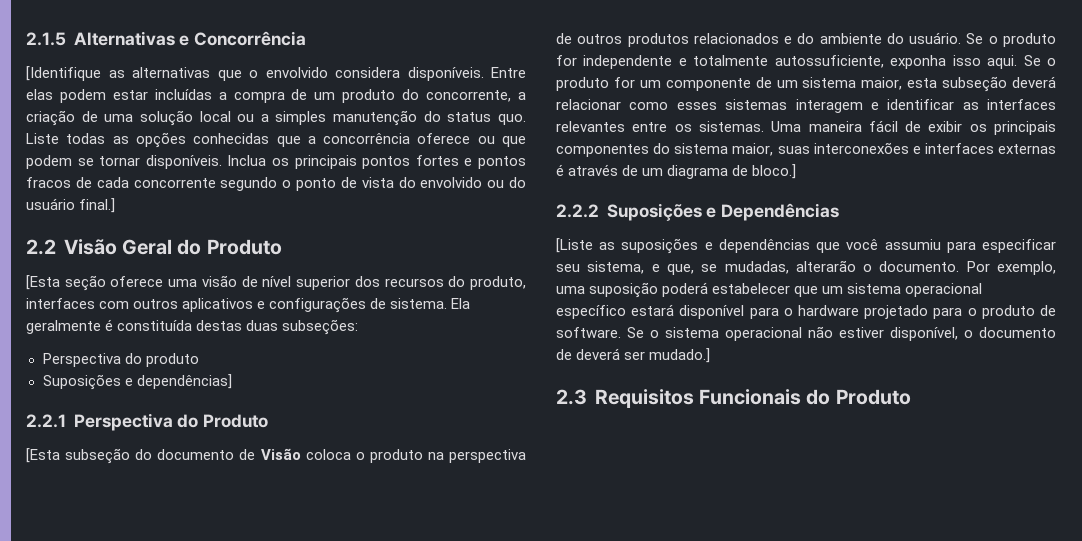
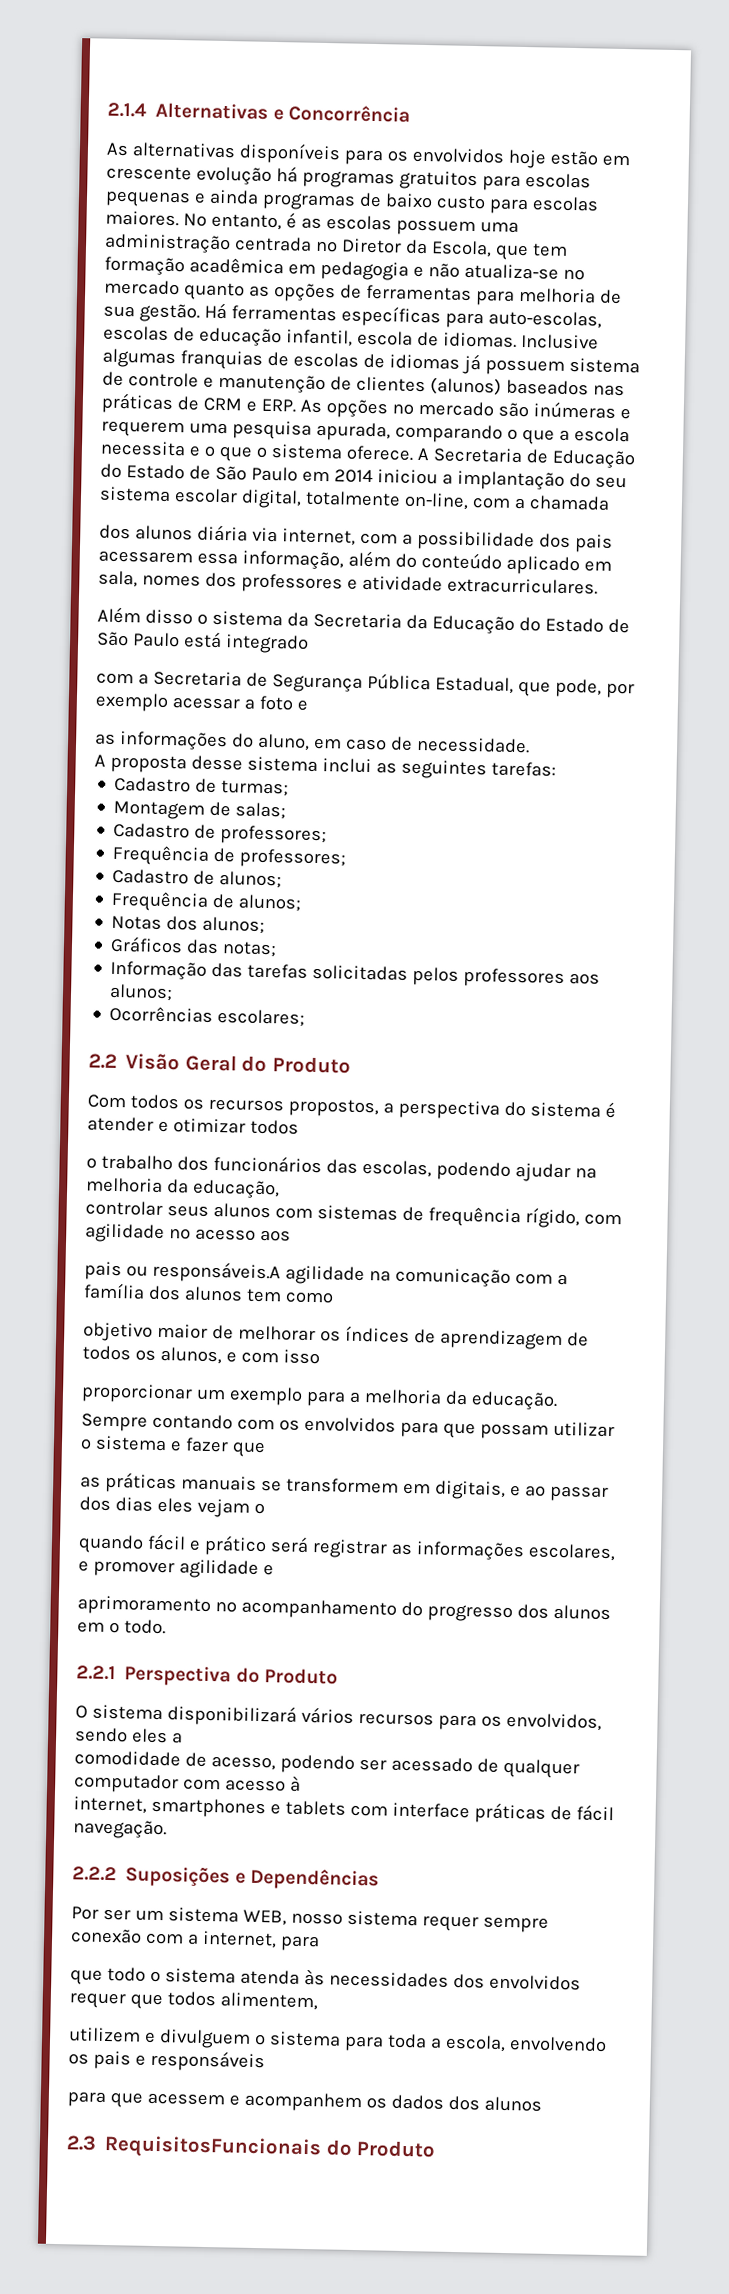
[26,32,66,46] 2.1.5 -> [107,102,147,118] 2.1.4
[26,66,526,81] [26,89,527,103] [26,110,526,126] [26,132,526,148] [26,155,527,169] [26,177,526,191] [26,198,116,213] [Identifique as alternativas que o envolvido considera disponíveis. Entre elas podem estar incluídas a compra de um produto do concorrente, a criação de uma solução local ou a simples manutenção do status quo. Liste todas as opções conhecidas que a concorrência oferece ou que podem se tornar disponíveis. Inclua os principais pontos fortes e pontos fracos de cada concorrente segundo o ponto de vista do envolvido ou do usuário final.] -> [106,142,630,169] [106,165,591,191] [105,189,599,215] [105,210,519,237] [104,233,568,261] [104,256,585,281] [104,279,622,306] [103,302,602,329] [103,325,599,350] [102,348,640,376] [102,371,625,397] [101,392,631,420] [101,420,630,445] [100,440,636,470] [100,463,627,491] [99,486,610,511] [99,524,613,553] [98,550,612,576] [98,570,598,595] [97,606,630,635] [97,631,309,654] [96,670,635,699] [95,692,308,712] [95,730,530,754] [94,754,556,780] [114,776,290,797] [113,800,287,820] [113,822,328,846] [112,844,347,869] [112,868,283,889] [111,890,303,912] [111,915,266,934] [110,935,278,958] [110,960,601,988] [109,983,174,1002] [109,1005,306,1027] As alternativas disponíveis para os envolvidos hoje estão em crescente evolução há programas gratuitos para escolas pequenas e ainda programas de baixo custo para escolas maiores. No entanto, é as escolas possuem uma administração centrada no Diretor da Escola, que tem formação acadêmica em pedagogia e não atualiza-se no mercado quanto as opções de ferramentas para melhoria de sua gestão. Há ferramentas específicas para auto-escolas, escolas de educação infantil, escola de idiomas. Inclusive algumas franquias de escolas de idiomas já possuem sistema de controle e manutenção de clientes (alunos) baseados nas práticas de CRM e ERP. As opções no mercado são inúmeras e requerem uma pesquisa apurada, comparando o que a escola necessita e o que o sistema oferece. A Secretaria de Educação do Estado de São Paulo em 2014 iniciou a implantação do seu sistema escolar digital, totalmente on-line, com a chamada // dos alunos diária via internet, com a possibilidade dos pais acessarem essa informação, além do conteúdo aplicado em sala, nomes dos professores e atividade extracurriculares. // Além disso o sistema da Secretaria da Educação do Estado de São Paulo está integrado // com a Secretaria de Segurança Pública Estadual, que pode, por exemplo acessar a foto e // as informações do aluno, em caso de necessidade. // A proposta desse sistema inclui as seguintes tarefas: // Cadastro de turmas; // Montagem de salas; // Cadastro de professores; // Frequência de professores; // Cadastro de alunos; // Frequência de alunos; // Notas dos alunos; // Gráficos das notas; // Informação das tarefas solicitadas pelos professores aos alunos; // Ocorrências escolares;
[26,275,527,291] [26,297,471,313] [26,319,359,335] [42,353,199,367] [42,374,232,390] [26,413,268,431] [26,448,527,464] [556,32,1056,47] [556,55,1056,69] [556,76,1056,92] [556,99,1056,113] [556,120,1056,135] [556,142,1056,157] [556,164,797,179] [556,203,839,221] [556,238,1056,254] [556,260,1056,275] [556,282,983,298] [556,304,1056,319] [556,326,1056,341] [556,348,711,363] [Esta seção oferece uma visão de nível superior dos recursos do produto, interfaces com outros aplicativos e configurações de sistema. Ela geralmente é constituída destas duas subseções: // Perspectiva do produto // Suposições e dependências] // 2.2.1 Perspectiva do Produto // [Esta subseção do documento de Visão coloca o produto na perspectiva de outros produtos relacionados e do ambiente do usuário. Se o produto for independente e totalmente autossuficiente, exponha isso aqui. Se o produto for um componente de um sistema maior, esta subseção deverá relacionar como esses sistemas interagem e identificar as interfaces relevantes entre os sistemas. Uma maneira fácil de exibir os principais componentes do sistema maior, suas interconexões e interfaces externas é através de um diagrama de bloco.] // 2.2.2 Suposições e Dependências // [Liste as suposições e dependências que você assumiu para especificar seu sistema, e que, se mudadas, alterarão o documento. Por exemplo, uma suposição poderá estabelecer que um sistema operacional específico estará disponível para o hardware projetado para o produto de software. Se o sistema operacional não estiver disponível, o documento de deverá ser mudado.] -> [87,1094,616,1120] [87,1116,299,1135] [86,1154,597,1183] [86,1177,280,1200] [85,1200,622,1229] [85,1223,291,1243] [84,1260,568,1288] [83,1282,334,1304] [83,1322,589,1351] [82,1345,320,1365] [81,1383,558,1411] [81,1413,615,1440] [80,1435,266,1458] [80,1471,609,1502] [79,1496,265,1518] [78,1533,616,1562] [78,1559,274,1579] [77,1595,611,1623] [77,1619,166,1635] [76,1665,338,1687] [75,1704,602,1731] [75,1727,183,1744] [74,1750,580,1779] [74,1773,301,1794] [73,1796,614,1824] [73,1819,167,1840] [72,1866,379,1891] [71,1906,549,1933] [70,1928,320,1952] [70,1966,581,1991] [69,1991,318,2011] [68,2027,607,2053] [68,2049,265,2073] [67,2091,542,2113] Com todos os recursos propostos, a perspectiva do sistema é atender e otimizar todos // o trabalho dos funcionários das escolas, podendo ajudar na melhoria da educação, // controlar seus alunos com sistemas de frequência rígido, com agilidade no acesso aos // pais ou responsáveis.A agilidade na comunicação com a família dos alunos tem como // objetivo maior de melhorar os índices de aprendizagem de todos os alunos, e com isso // proporcionar um exemplo para a melhoria da educação. // Sempre contando com os envolvidos para que possam utilizar o sistema e fazer que // as práticas manuais se transformem em digitais, e ao passar dos dias eles vejam o // quando fácil e prático será registrar as informações escolares, e promover agilidade e // aprimoramento no acompanhamento do progresso dos alunos em o todo. // 2.2.1 Perspectiva do Produto // O sistema disponibilizará vários recursos para os envolvidos, sendo eles a // comodidade de acesso, podendo ser acessado de qualquer computador com acesso à // internet, smartphones e tablets com interface práticas de fácil navegação. // 2.2.2 Suposições e Dependências // Por ser um sistema WEB, nosso sistema requer sempre conexão com a internet, para // que todo o sistema atenda às necessidades dos envolvidos requer que todos alimentem, // utilizem e divulguem o sistema para toda a escola, envolvendo os pais e responsáveis // para que acessem e acompanhem os dados dos alunos
[594,389,801,408] Requisitos Funcionais -> [104,2134,323,2161] RequisitosFuncionais

